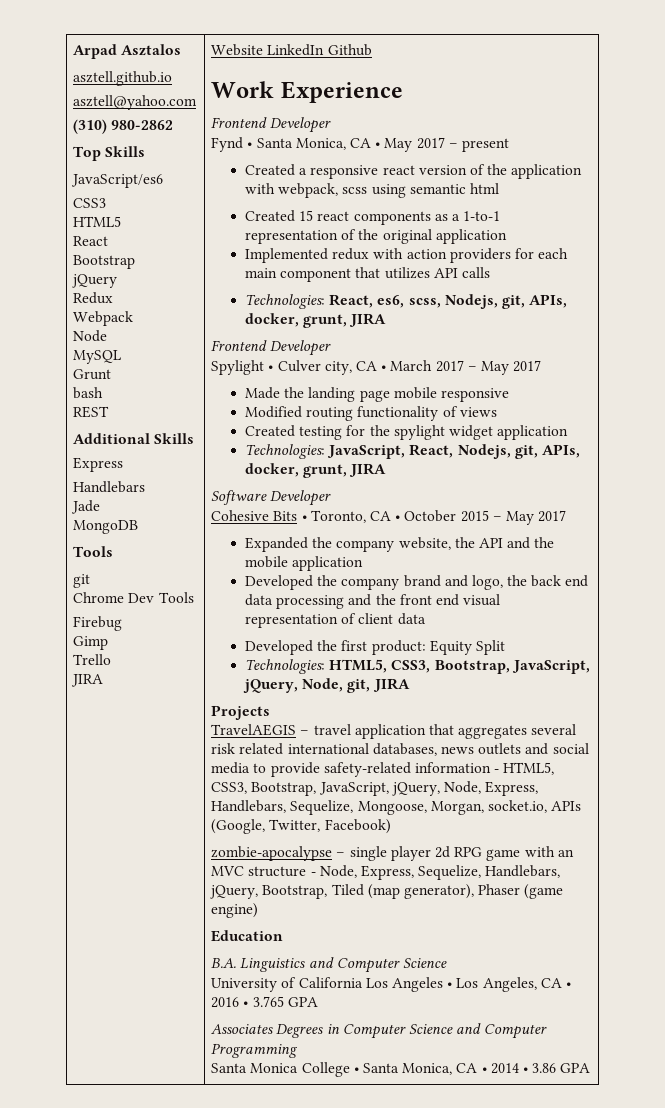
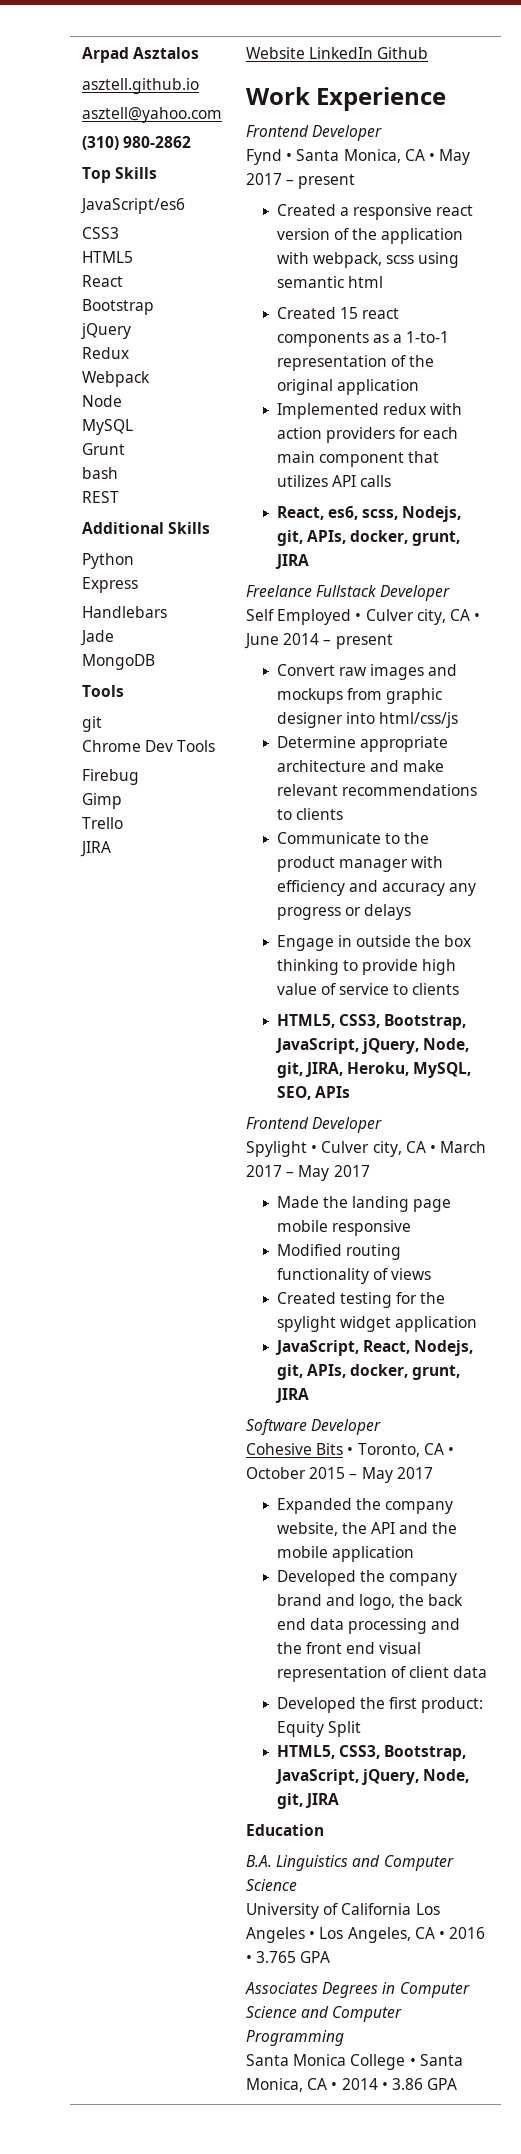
(195, 438) none -> [81,553,134,569] // Python
[244,294,325,309] Technologies: -> (392, 481) none
(387, 320) none -> [245,585,451,601] [245,609,481,625] [243,633,393,649] [276,664,458,680] [276,688,443,704] [276,712,459,728] [276,736,448,752] [276,760,445,772] [276,784,477,796] [276,808,343,820] [276,832,430,844] [276,856,444,872] [276,880,477,896] [276,904,412,920] [276,935,472,951] [276,959,457,975] [276,983,460,995] [276,1014,467,1030] [274,1038,470,1054] [276,1062,472,1078] [276,1086,350,1100] // Freelance Fullstack Developer // Self Employed • Culver city, CA • June 2014 – present // Convert raw images and mockups from graphic designer into html/css/js // Determine appropriate architecture and make relevant recommendations to clients // Communicate to the product manager with efficiency and accuracy any progress or delays // Engage in outside the box thinking to provide high value of service to clients // HTML5, CSS3, Bootstrap, JavaScript, jQuery, Node, git, JIRA, Heroku, MySQL, SEO, APIs
[244,444,325,459] Technologies: -> (478, 1324) none
[244,659,325,674] Technologies: -> (361, 1729) none
[211,705,271,720] [211,724,577,739] [211,743,589,756] [211,762,555,777] [211,781,539,796] [211,800,582,815] [211,819,391,834] [211,846,574,861] [211,865,561,880] [210,884,564,899] [211,903,259,918] // Projects // TravelAEGIS – travel application that aggregates several risk related international databases, news outlets and social media to provide safety-related information - HTML5, CSS3, Bootstrap, JavaScript, jQuery, Node, Express, Handlebars, Sequelize, Mongoose, Morgan, socket.io, APIs (Google, Twitter, Facebook) // zombie-apocalypse – single player 2d RPG game with an MVC structure - Node, Express, Sequelize, Handlebars, jQuery, Bootstrap, Tiled (map generator), Phaser (game engine) -> (339, 1800) none

